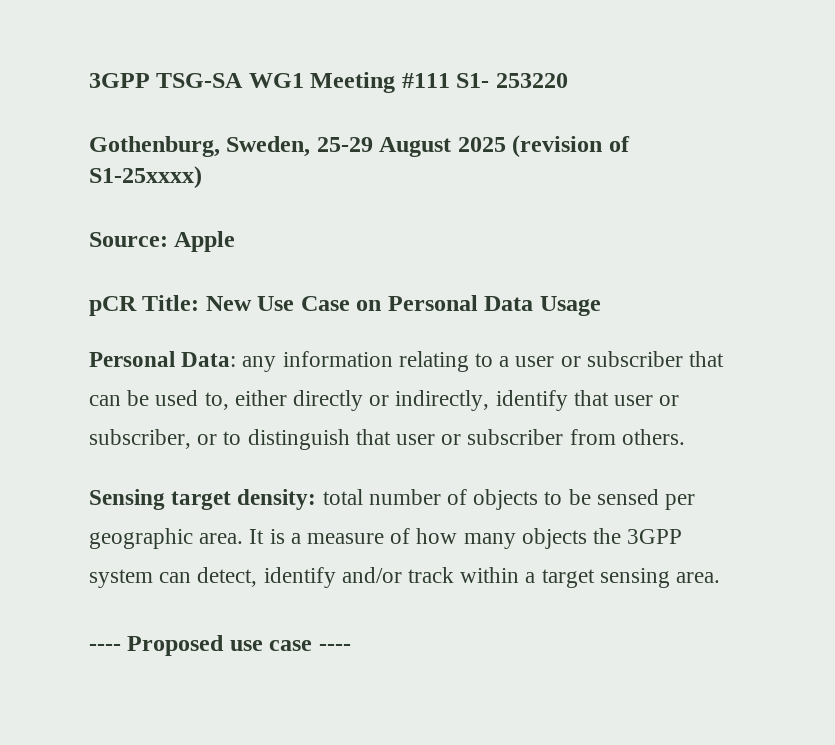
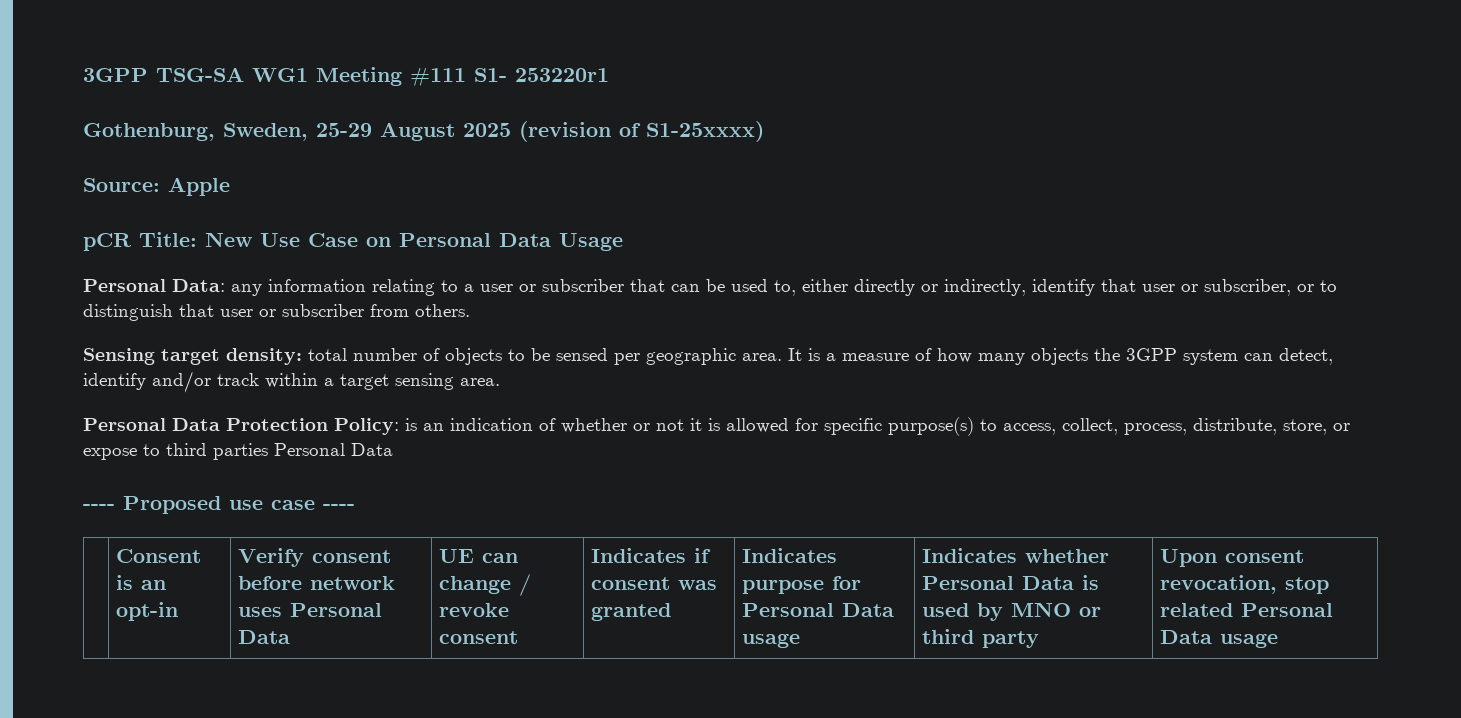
[495,73,568,88] 253220 -> [515,68,609,82] 253220r1
(721, 577) none -> [83,417,1350,436] [83,443,393,460] // Personal Data Protection Policy: is an indication of whether or not it is allowed for specific purpose(s) to access, collect, process, distribute, store, or expose to third parties Personal Data
(351, 647) none -> [116,549,202,563] [116,575,167,590] [116,602,179,621] [238,548,392,567] [238,576,396,590] [238,603,383,617] [238,630,291,644] [439,549,519,563] [439,574,532,596] [439,603,510,617] [439,631,519,644] [591,548,712,563] [591,577,718,590] [591,603,672,621] [742,548,838,563] [742,576,862,594] [742,603,895,617] [742,633,801,648] [922,548,1110,563] [922,575,1100,590] [922,602,1102,621] [922,629,1040,648] [1160,549,1305,567] [1160,575,1330,594] [1160,603,1334,617] [1160,630,1279,648] // | Consent is an opt-in | Verify consent before network uses Personal Data | UE can change / revoke consent | Indicates if consent was granted | Indicates purpose for Personal Data usage | Indicates whether Personal Data is used by MNO or third party | Upon consent revocation, stop related Personal Data usage

